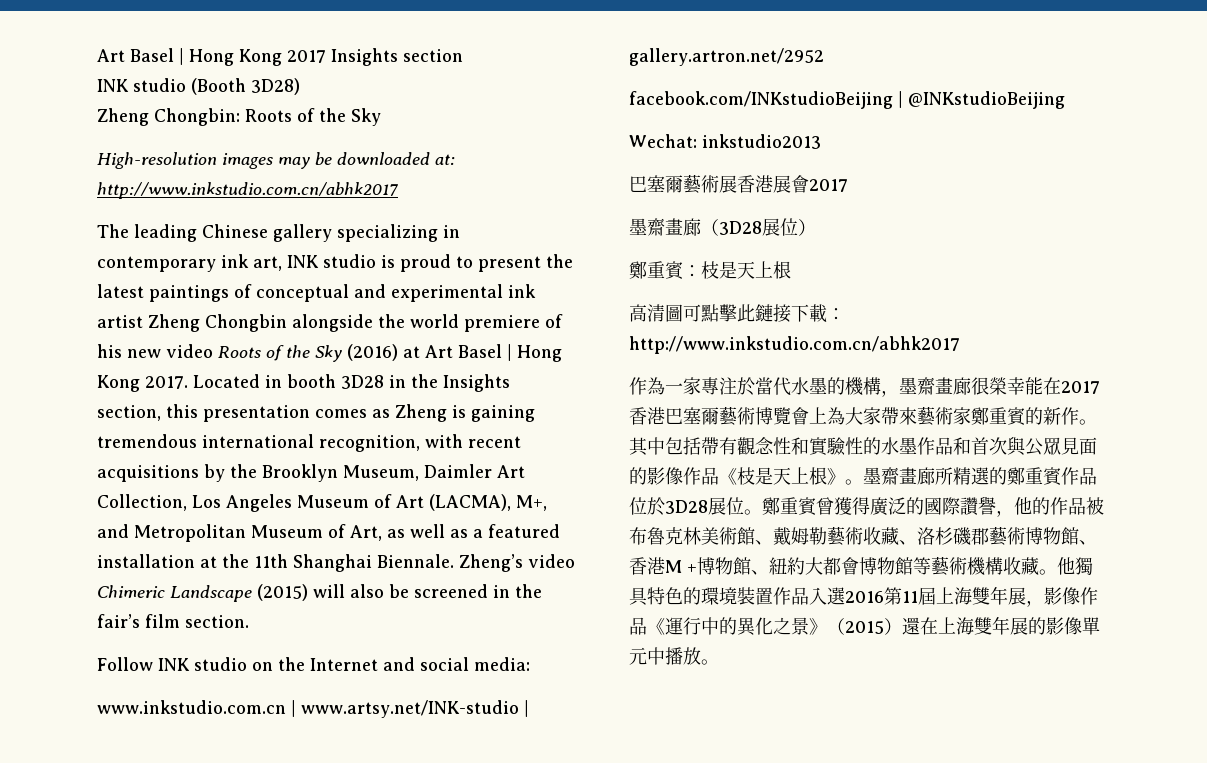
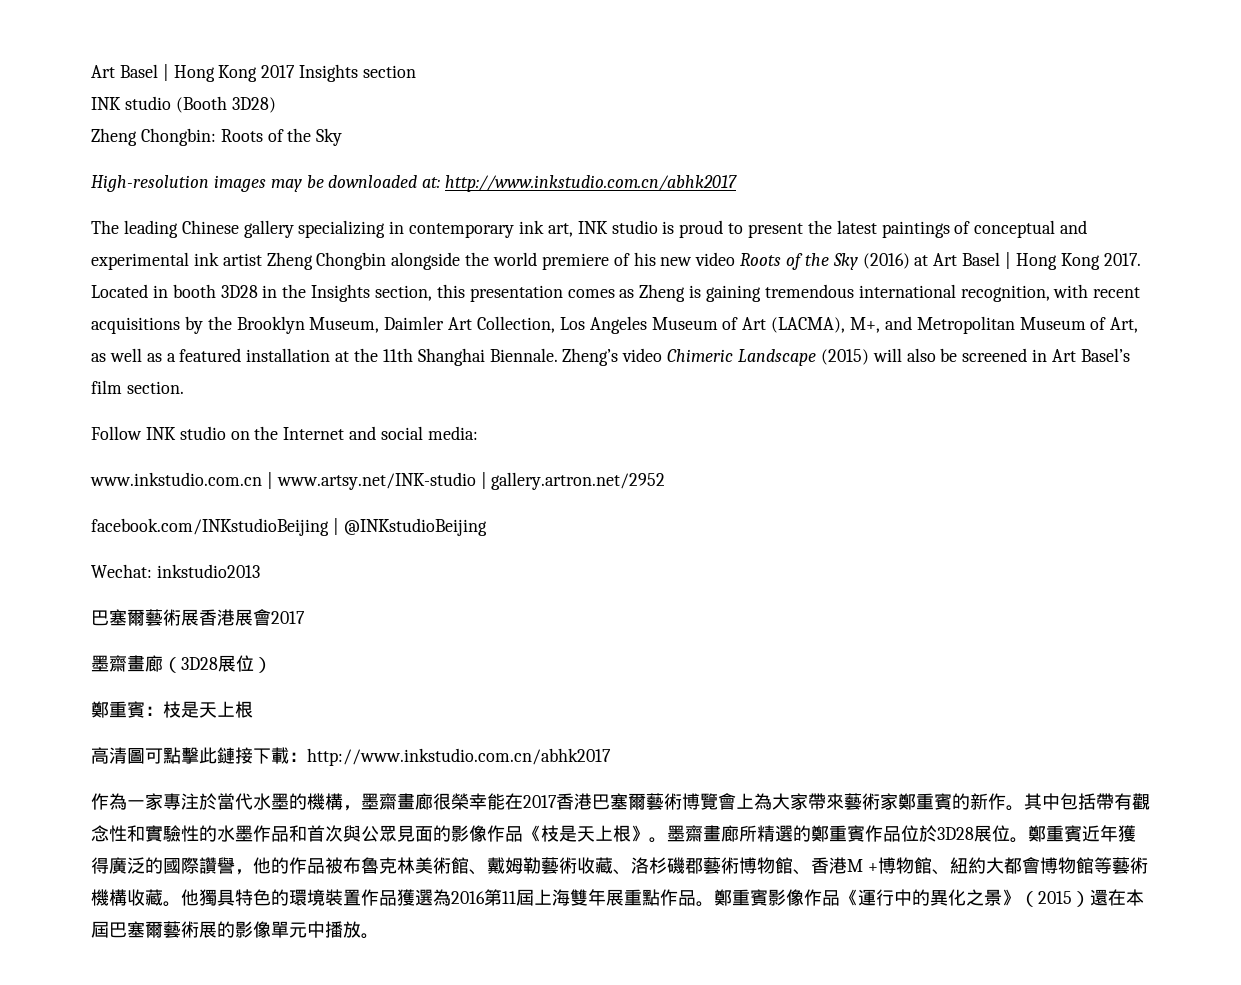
[515,584,542,598] [97,614,140,628] the fair’s -> [1052,348,1130,362] Art Basel’s
[816,497,834,515] 曾 -> [1082,825,1118,842] 近年
[809,587,846,605] 入選 -> [397,889,451,906] 獲選為
[1026,600,1044,607] ， -> [624,889,768,907] 重點作品。鄭重賓
[938,616,1010,635] 上海雙年 -> [1126,889,1144,906] [91,921,199,938] 本屆巴塞爾藝術

